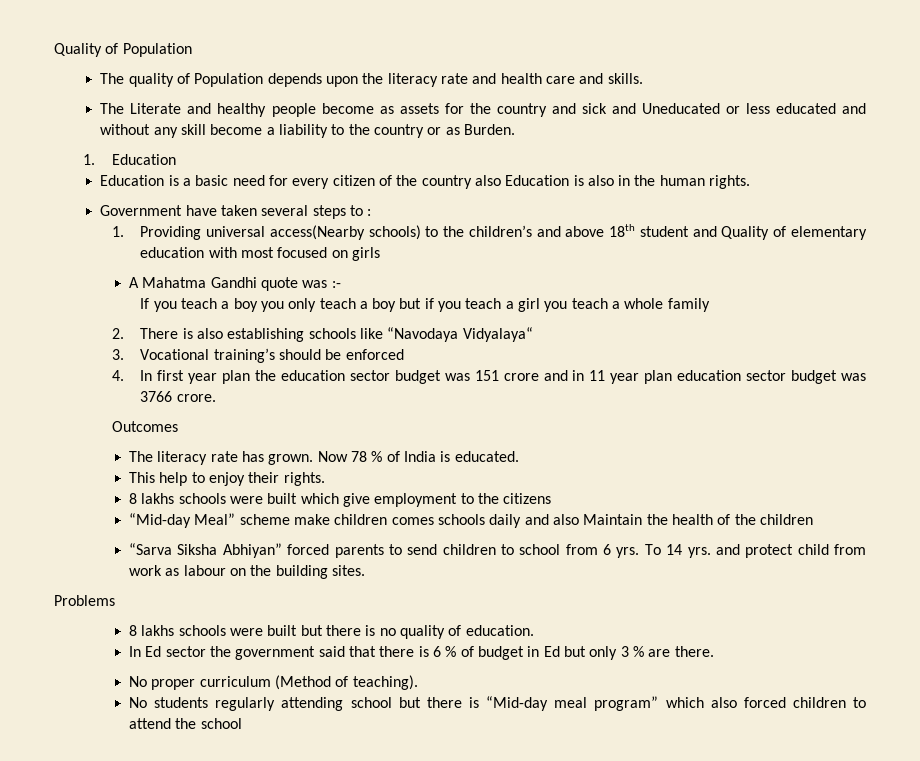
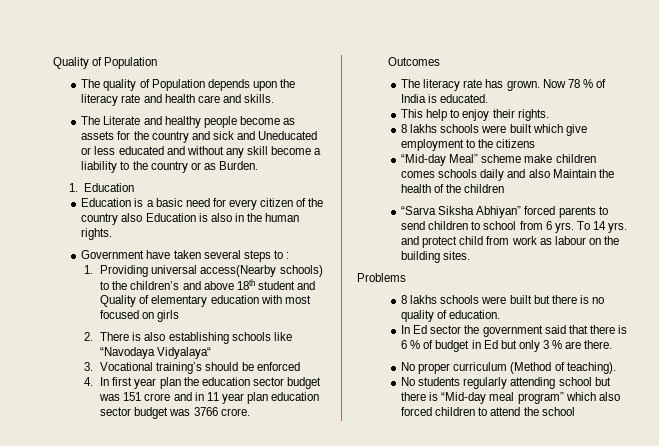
[129,277,341,291] [140,298,710,312] // A Mahatma Gandhi quote was :- // If you teach a boy you only teach a boy but if you teach a girl you teach a whole family -> (180, 316) none

